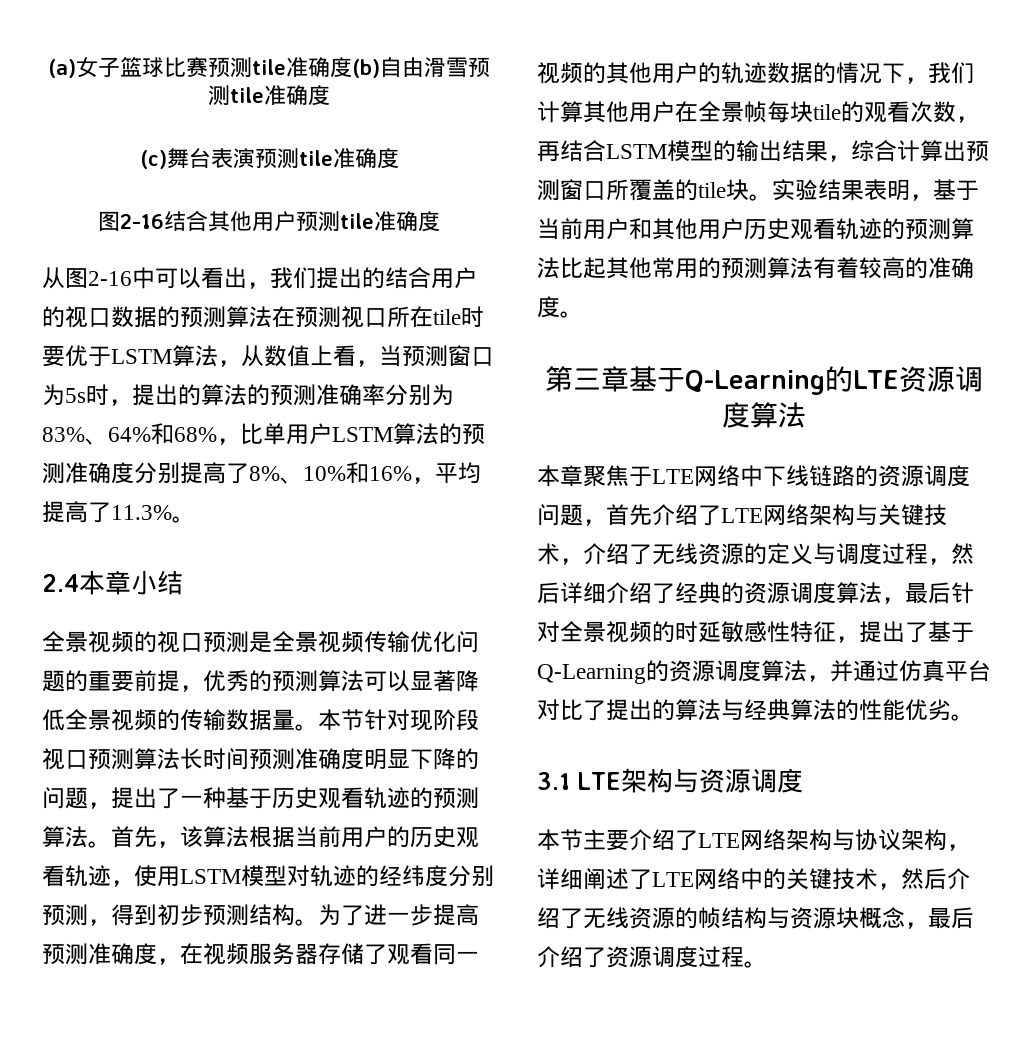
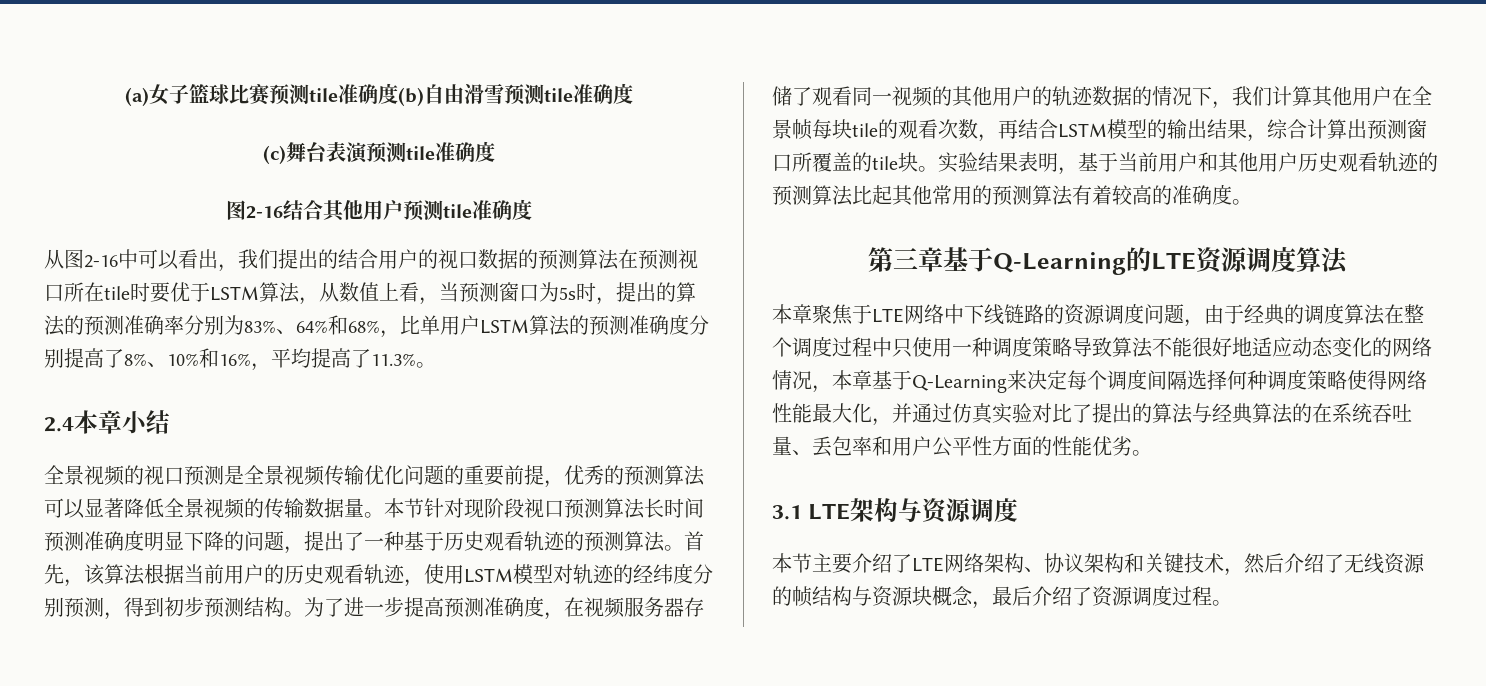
[606,504,947,526] [537,543,974,565] [537,582,974,604] [537,621,974,643] [537,660,807,684] 首先介绍了LTE网络架构与关键技术，介绍了无线资源的定义与调度过程，然后详细介绍了经典的资源调度算法，最后针对全景视频的时延敏感性特征，提出了基于Q-Learning的资源调度算法 -> [1204,303,1424,325] [772,336,1432,358] [772,369,1427,393] [772,403,872,423] 由于经典的调度算法在整个调度过程中只使用一种调度策略导致算法不能很好地适应动态变化的网络情况，本章基于Q-Learning来决定每个调度间隔选择何种调度策略使得网络性能最大化
[945,660,991,682] 平台 -> [992,403,1032,424] 实验
(859, 710) none -> [1312,403,1412,423] [772,436,1052,457] 在系统吞吐量、丢包率和用户公平性方面的
[832,829,855,850] 与 -> [1024,567,1044,572] 、
[947,844,970,851] [537,868,786,890] ，详细阐述了LTE网络中的 -> [1124,553,1144,573] 和

